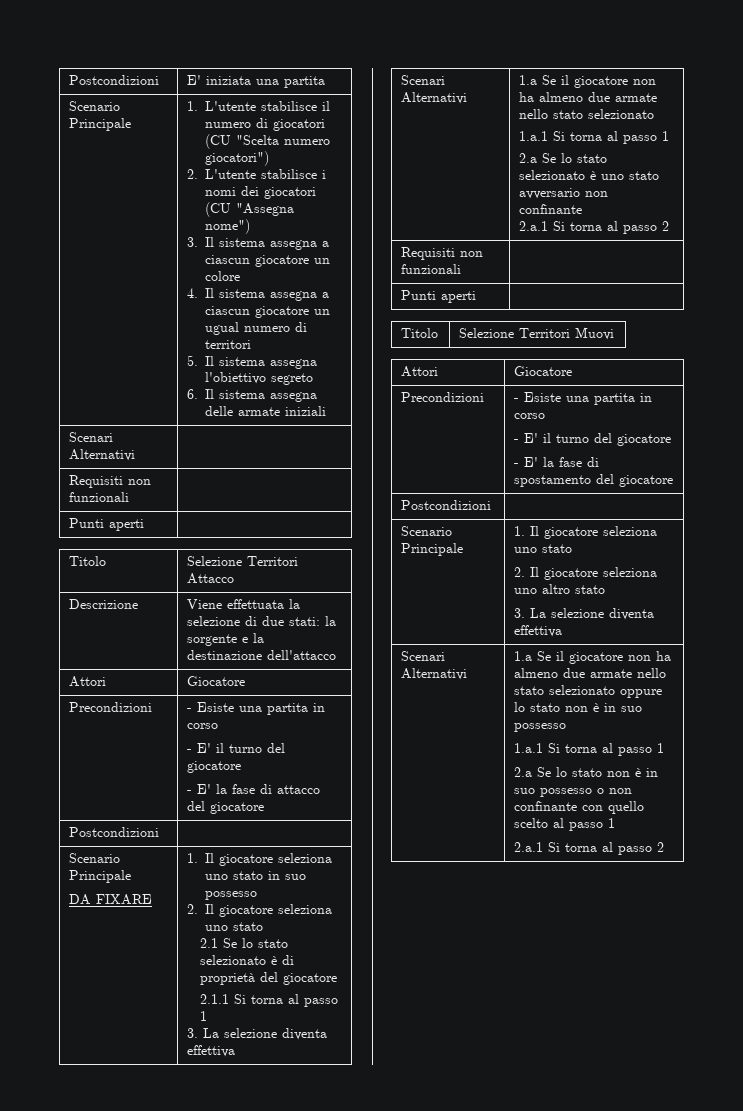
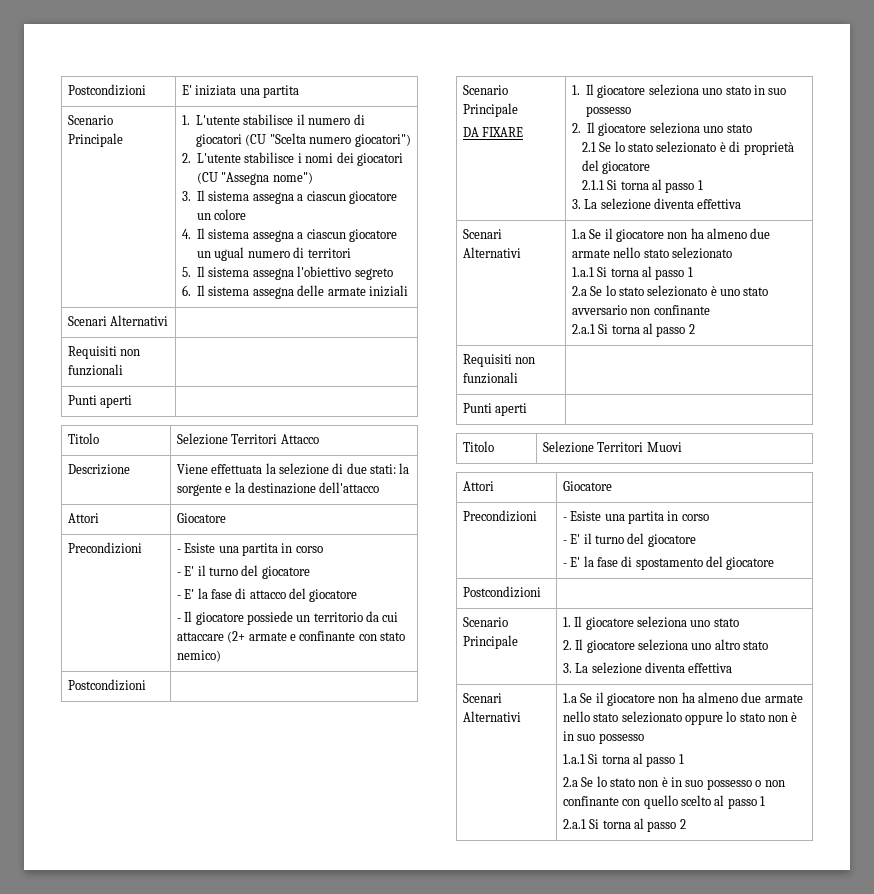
(265, 808) none -> [176,611,399,625] [176,631,405,643] [176,650,221,662] // - Il giocatore possiede un territorio da cui attaccare (2+ armate e confinante con stato nemico)

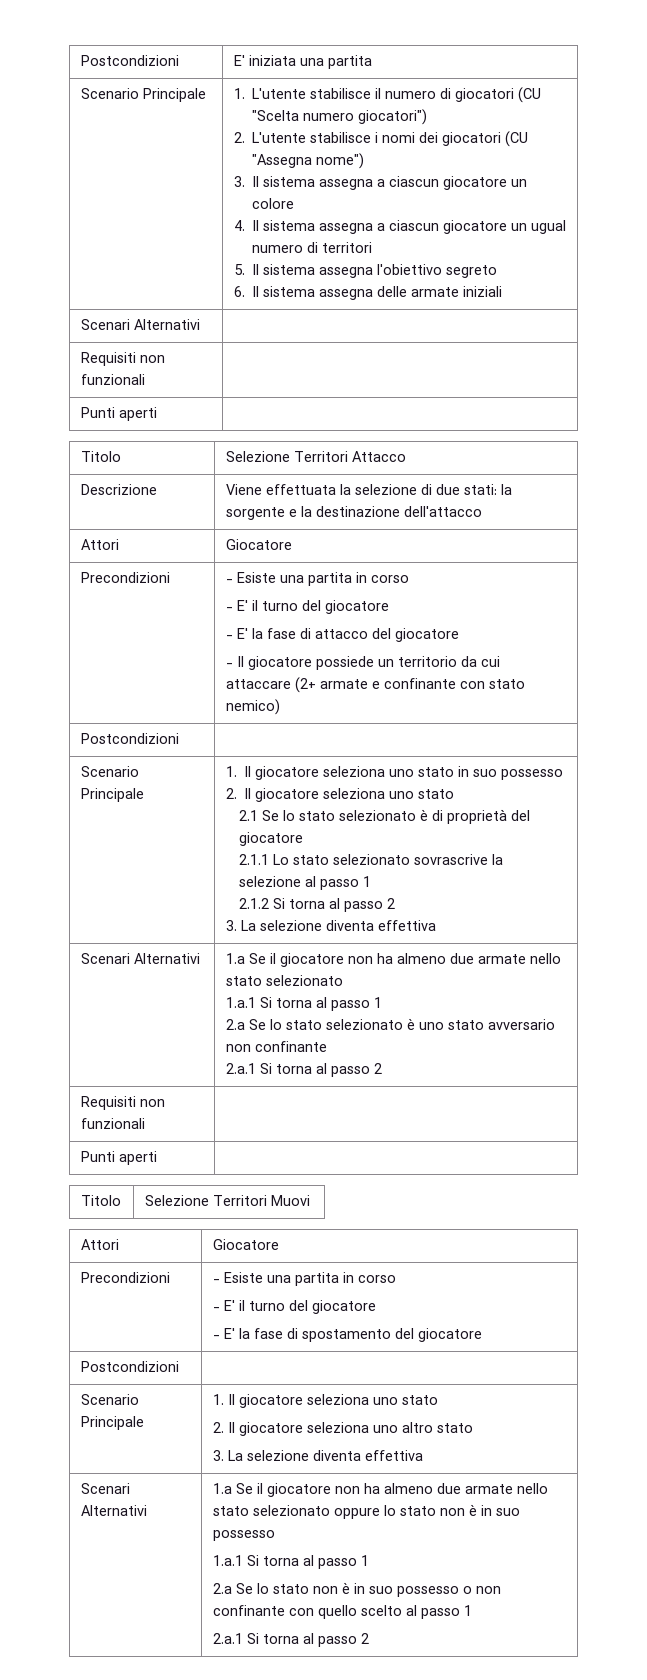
[462,127,524,137] // DA FIXARE -> (144, 795) none
[607,179,703,193] Si torna al passo 1 -> [272,854,503,865] [238,876,371,890] [238,898,395,912] Lo stato selezionato sovrascrive la selezione al passo 1 // 2.1.2 Si torna al passo 2

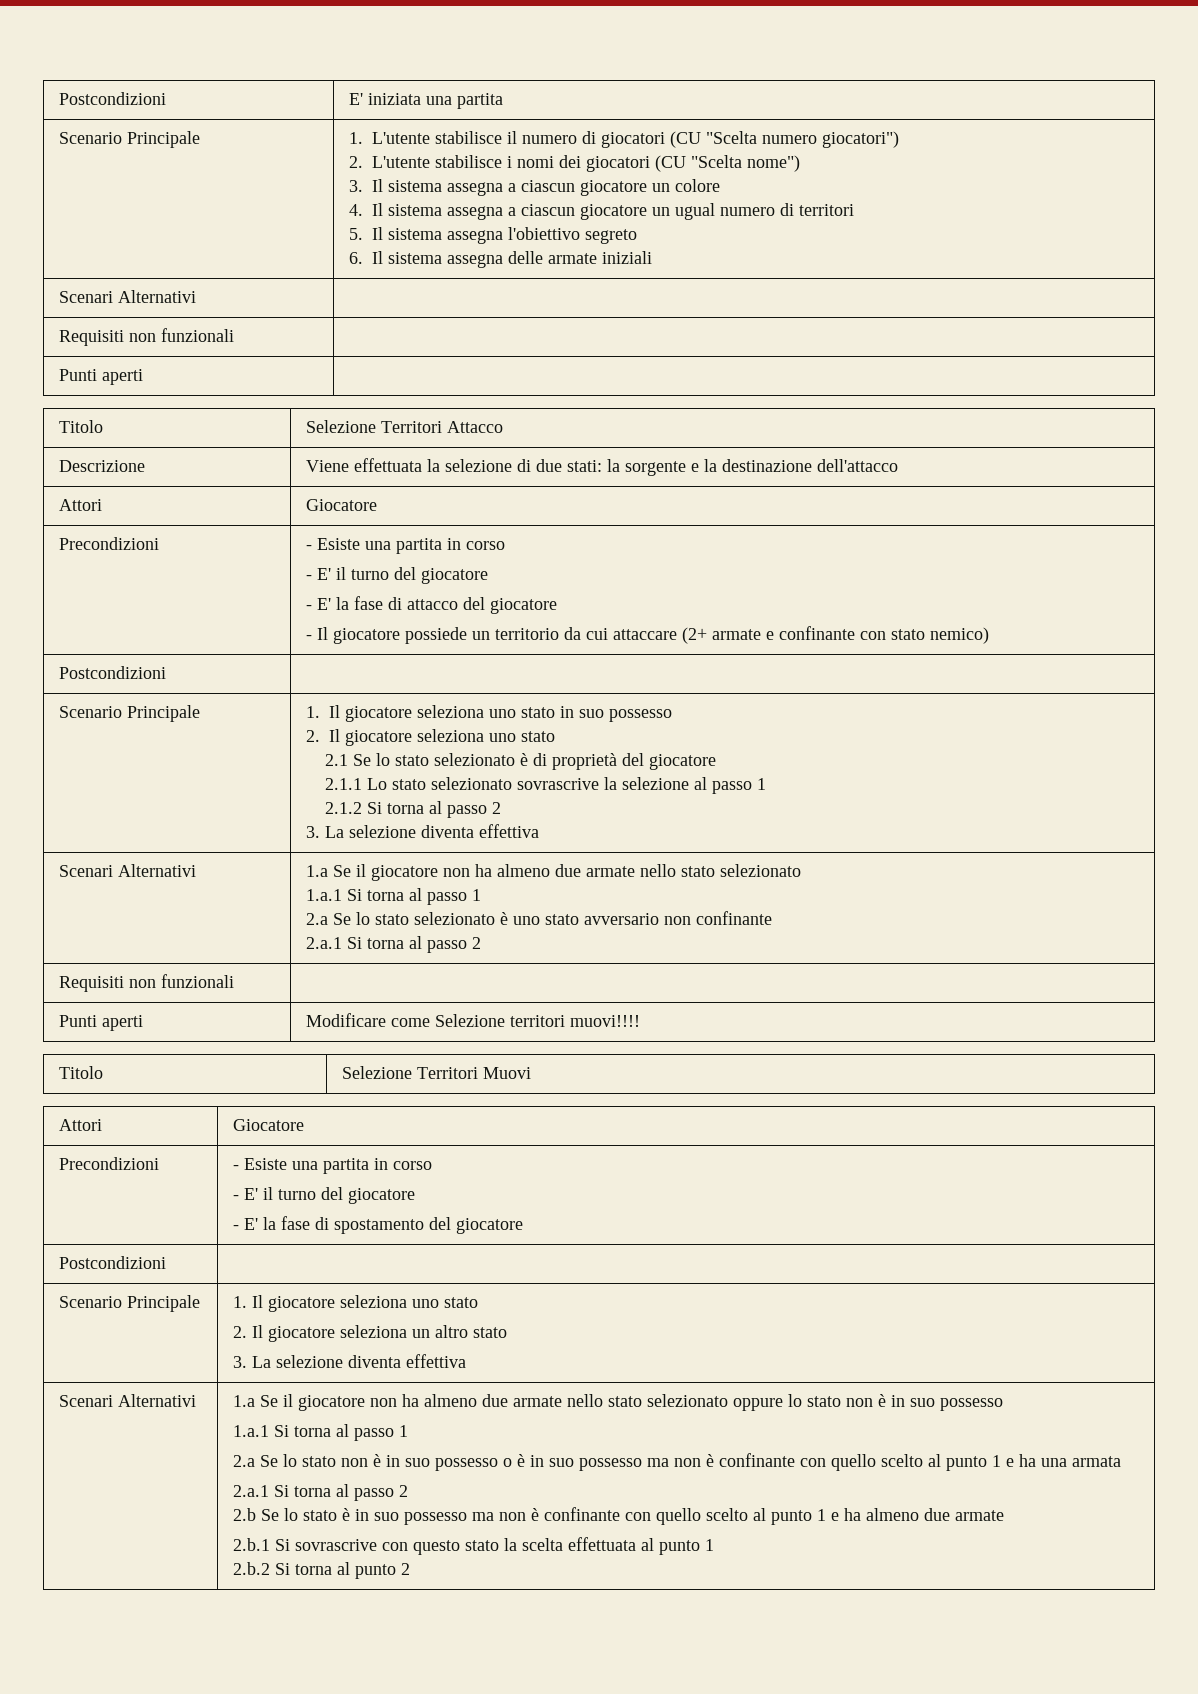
[251,154,312,168] "Assegna -> [690,155,742,168] "Scelta
(157, 1158) none -> [305,1013,640,1027] Modificare come Selezione territori muovi!!!!
[372,1425,398,1433] uno -> [411,1329,430,1338] un
[475,1586,501,1594] [212,1605,472,1619] [212,1633,369,1647] non confinante con quello scelto al passo 1 // 2.a.1 Si torna al passo 2 -> [516,1453,1121,1471] [232,1484,408,1501] [232,1507,1004,1525] [232,1537,714,1555] [232,1562,410,1579] è in suo possesso ma non è confinante con quello scelto al punto 1 e ha una armata // 2.a.1 Si torna al passo 2 // 2.b Se lo stato è in suo possesso ma non è confinante con quello scelto al punto 1 e ha almeno due armate // 2.b.1 Si sovrascrive con questo stato la scelta effettuata al punto 1 // 2.b.2 Si torna al punto 2

